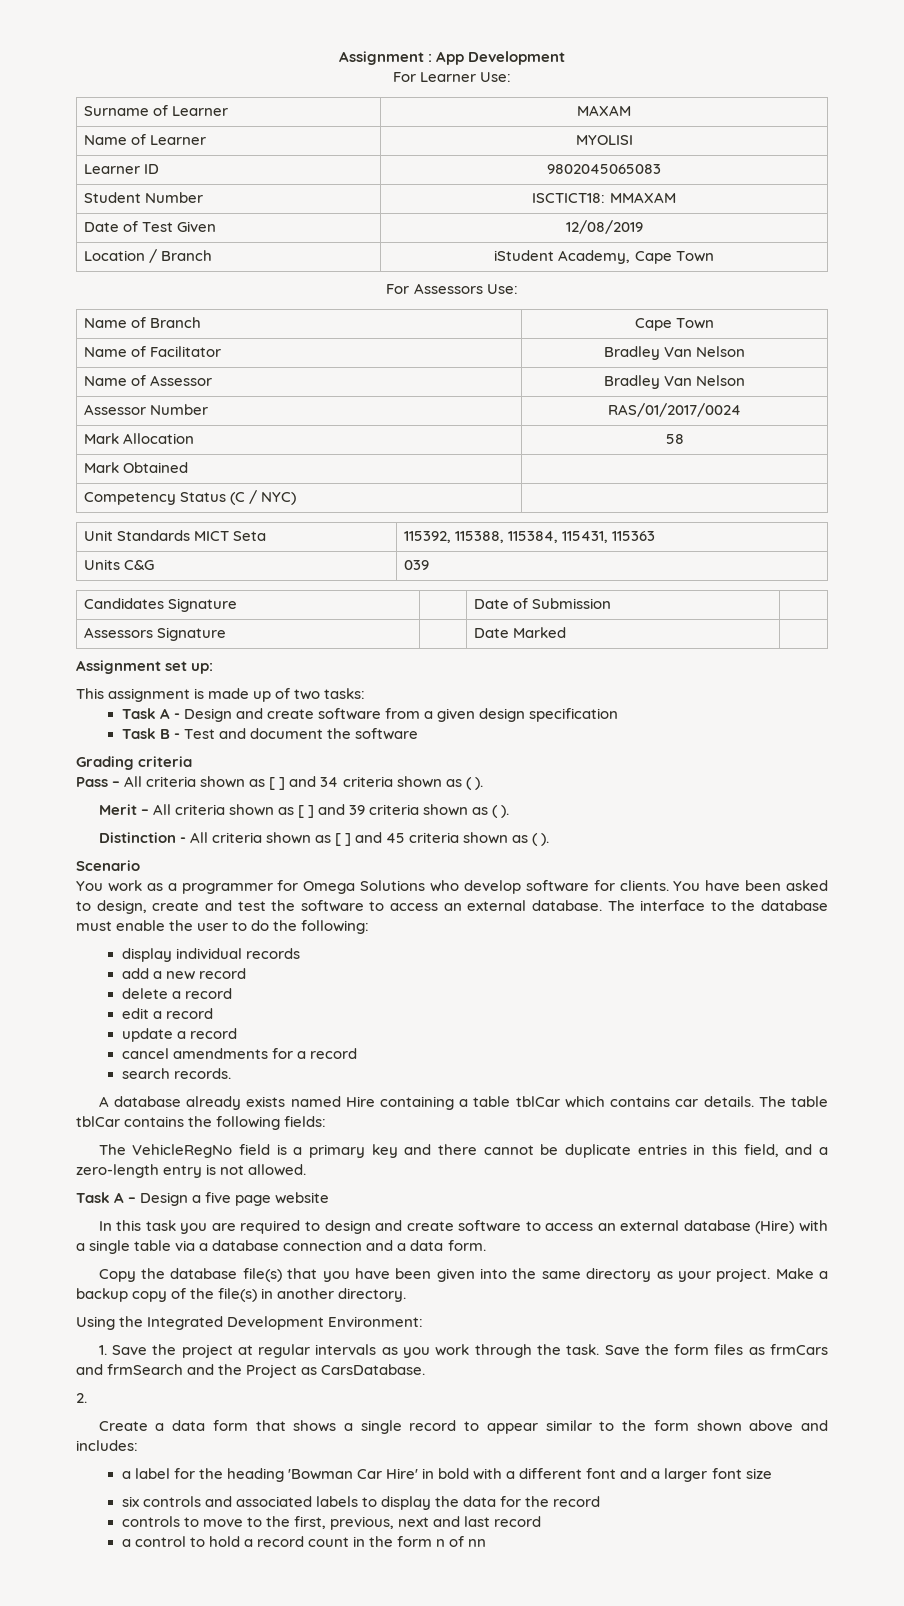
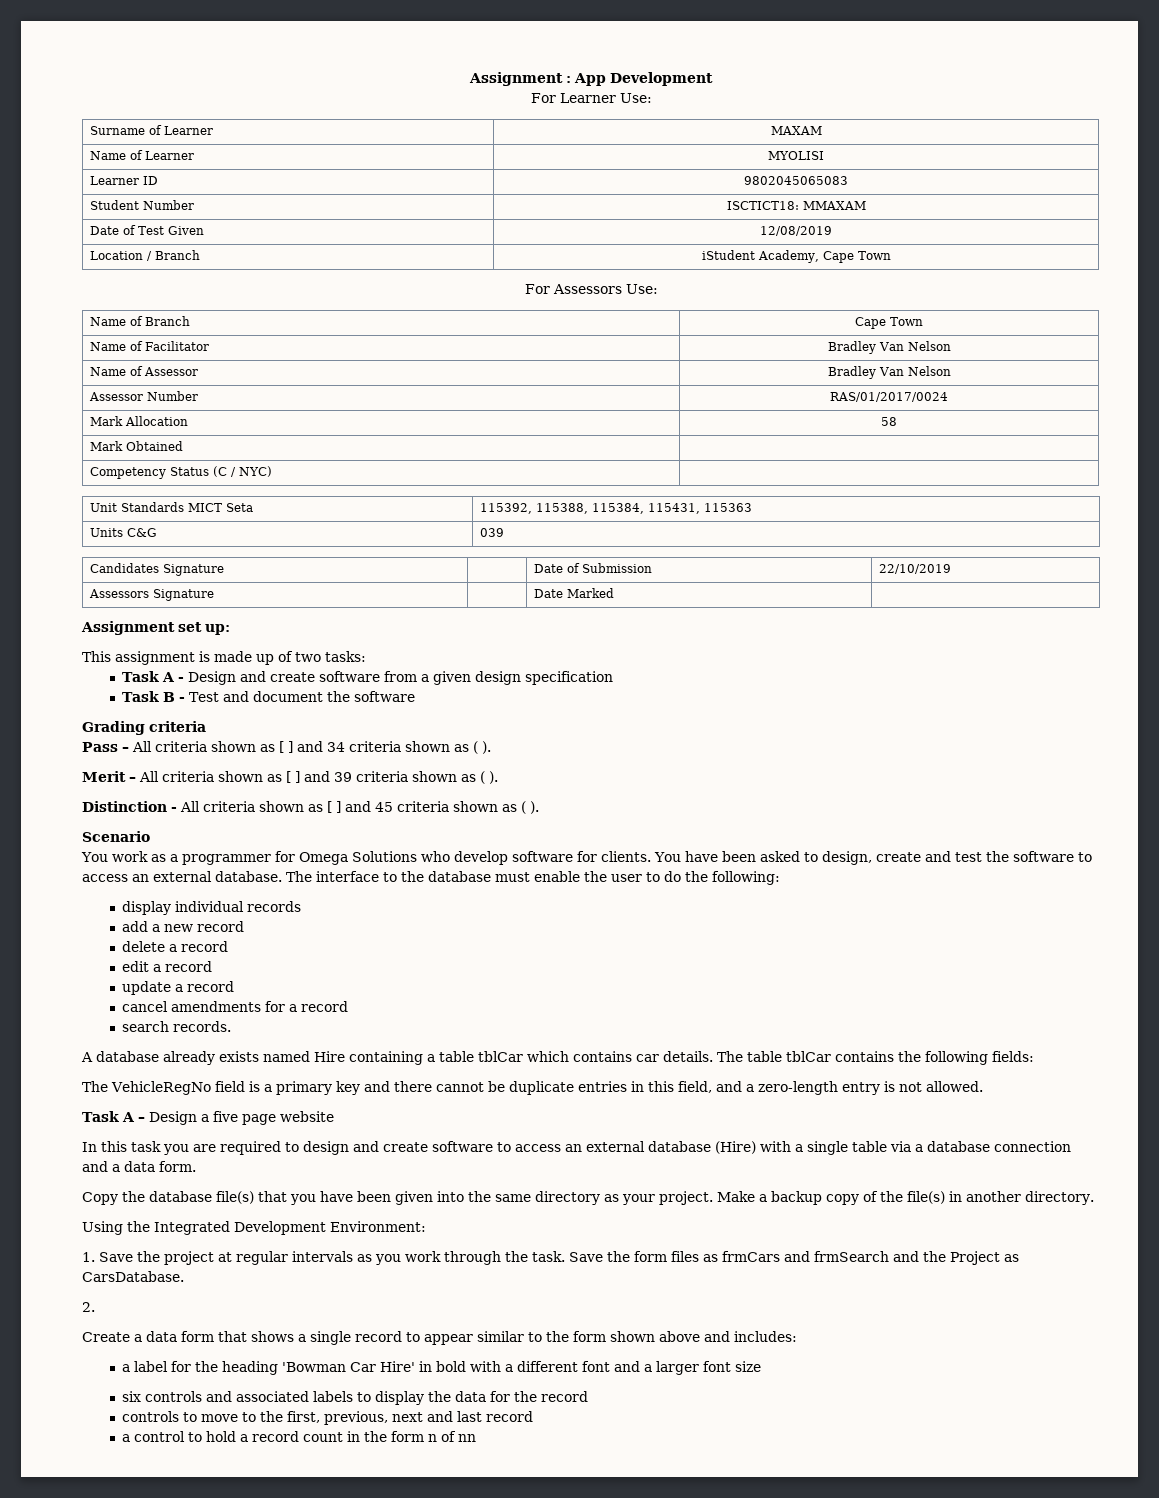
(612, 603) none -> [879,564,952,574] 22/10/2019

